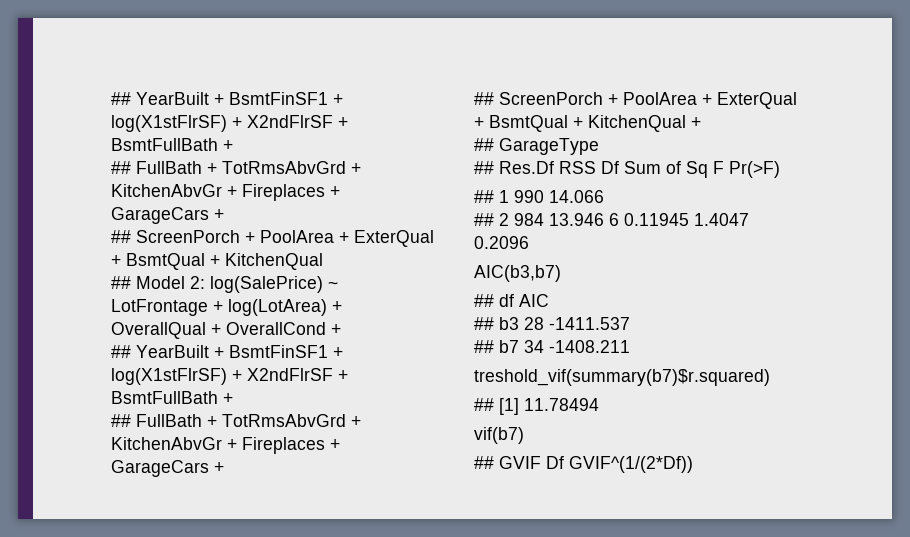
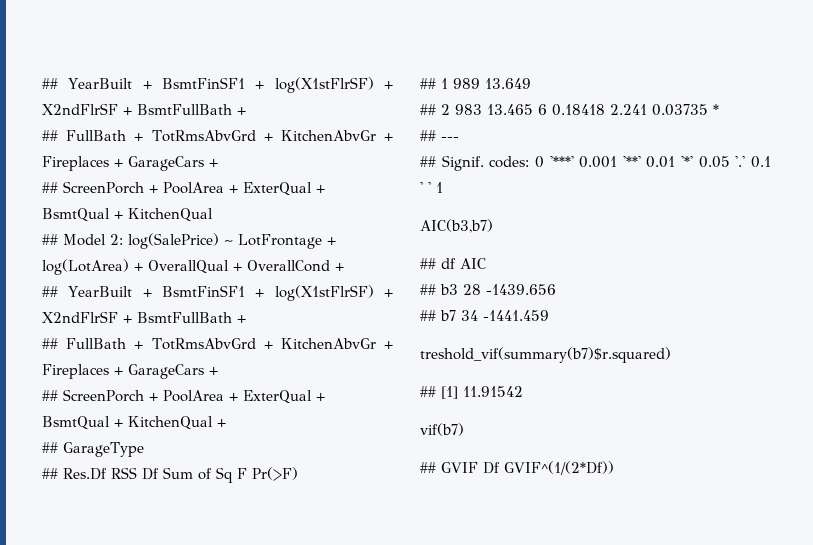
[514,190,604,203] 990 14.066 -> [453,78,531,89] 989 13.649
[514,213,749,226] [474,236,529,249] 984 13.946 6 0.11945 1.4047 0.2096 -> [455,104,719,116] [420,130,459,141] [420,155,771,171] [420,182,443,193] 983 13.465 6 0.18418 2.241 0.03735 * // ## --- // ## Signif. codes: 0 '***' 0.001 '**' 0.01 '*' 0.05 '.' 0.1 ' ' 1
[549,317,630,330] -1411.537 -> [486,284,556,295] -1439.656
[549,340,630,353] -1408.211 -> [483,310,549,321] -1441.459
[524,398,599,411] 11.78494 -> [463,386,523,397] 11.91542

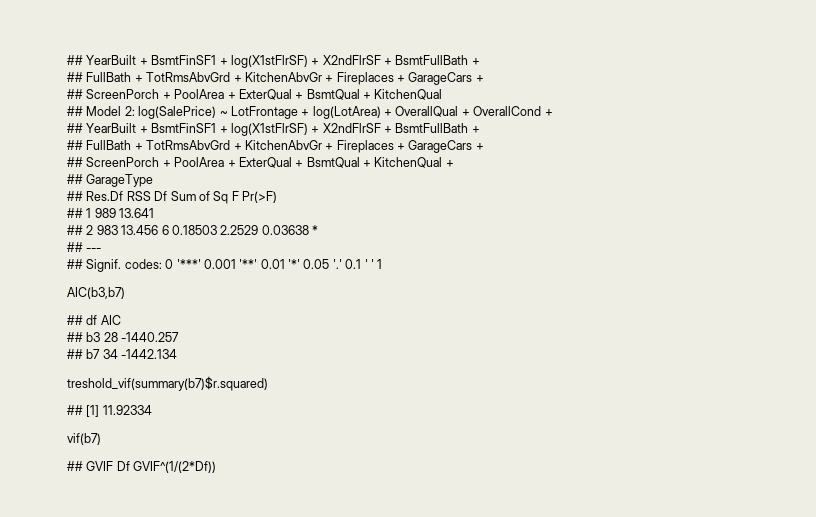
[485,78,531,89] 13.649 -> [119,208,155,218] 13.641
[487,104,708,116] 13.465 6 0.18418 2.241 0.03735 -> [121,225,309,235] 13.456 6 0.18503 2.2529 0.03638
[486,284,556,295] -1439.656 -> [121,332,180,342] -1440.257
[483,310,549,321] -1441.459 -> [121,349,178,359] -1442.134
[463,386,523,397] 11.91542 -> [102,405,152,415] 11.92334

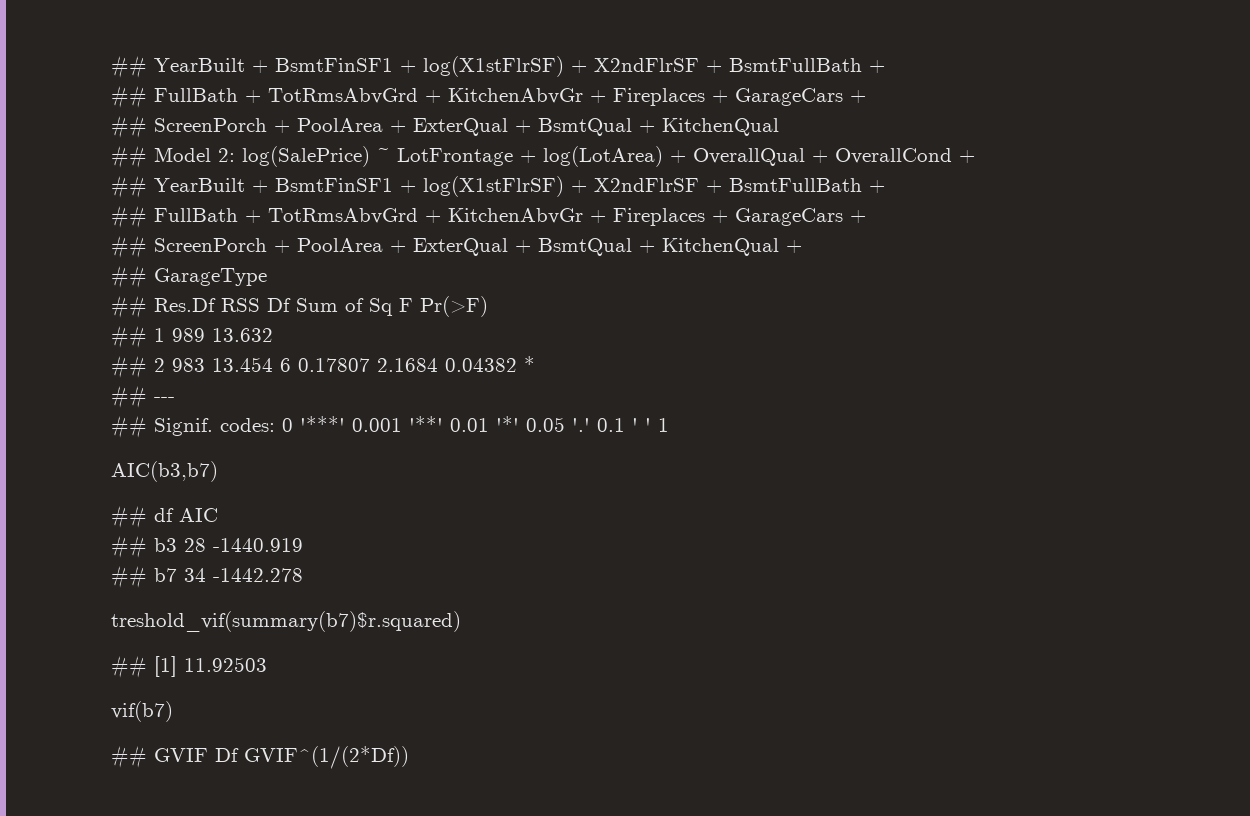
[119,208,155,218] 13.641 -> [212,328,273,342] 13.632
[121,225,309,235] 13.456 6 0.18503 2.2529 0.03638 -> [212,357,517,372] 13.454 6 0.17807 2.1684 0.04382
[121,332,180,342] -1440.257 -> [213,538,303,552] -1440.919
[121,349,178,359] -1442.134 -> [213,568,303,582] -1442.278
[102,405,152,415] 11.92334 -> [184,657,267,672] 11.92503

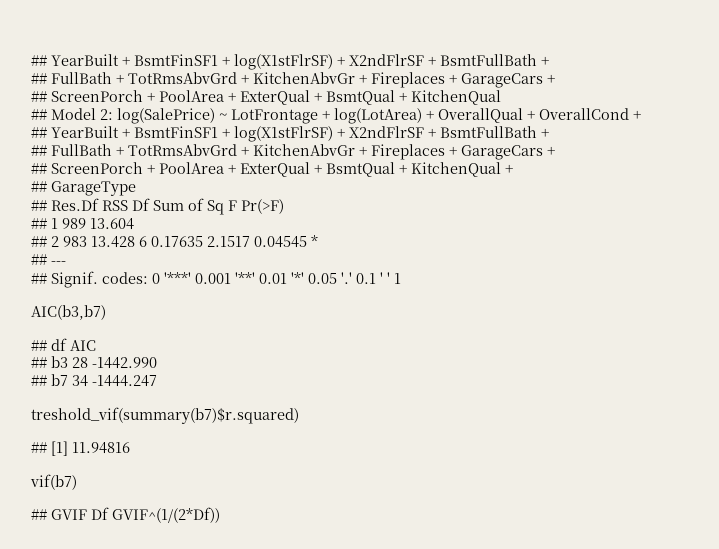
[212,328,273,342] 13.632 -> [90,218,134,230] 13.604
[212,357,517,372] 13.454 6 0.17807 2.1684 0.04382 -> [91,236,307,248] 13.428 6 0.17635 2.1517 0.04545
[213,538,303,552] -1440.919 -> [92,357,157,369] -1442.990
[213,568,303,582] -1442.278 -> [92,375,157,387] -1444.247
[184,657,267,672] 11.92503 -> [72,442,130,454] 11.94816

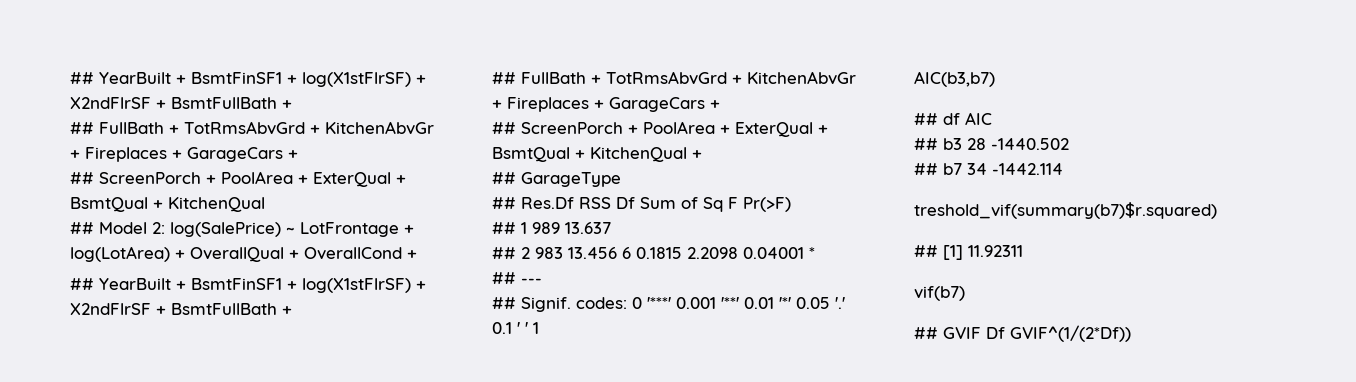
[90,218,134,230] 13.604 -> [565,222,611,234] 13.637
[91,236,307,248] 13.428 6 0.17635 2.1517 0.04545 -> [568,247,804,259] 13.456 6 0.1815 2.2098 0.04001
[92,357,157,369] -1442.990 -> [991,138,1069,150] -1440.502
[92,375,157,387] -1444.247 -> [992,163,1063,175] -1442.114
[72,442,130,454] 11.94816 -> [968,245,1023,257] 11.92311

